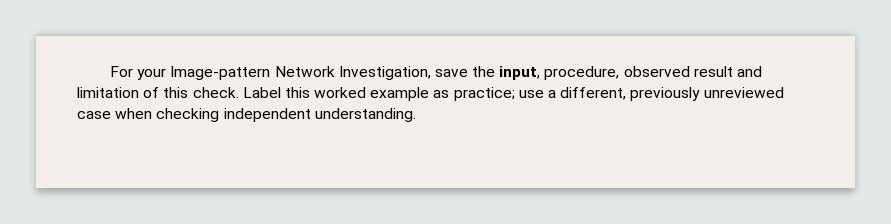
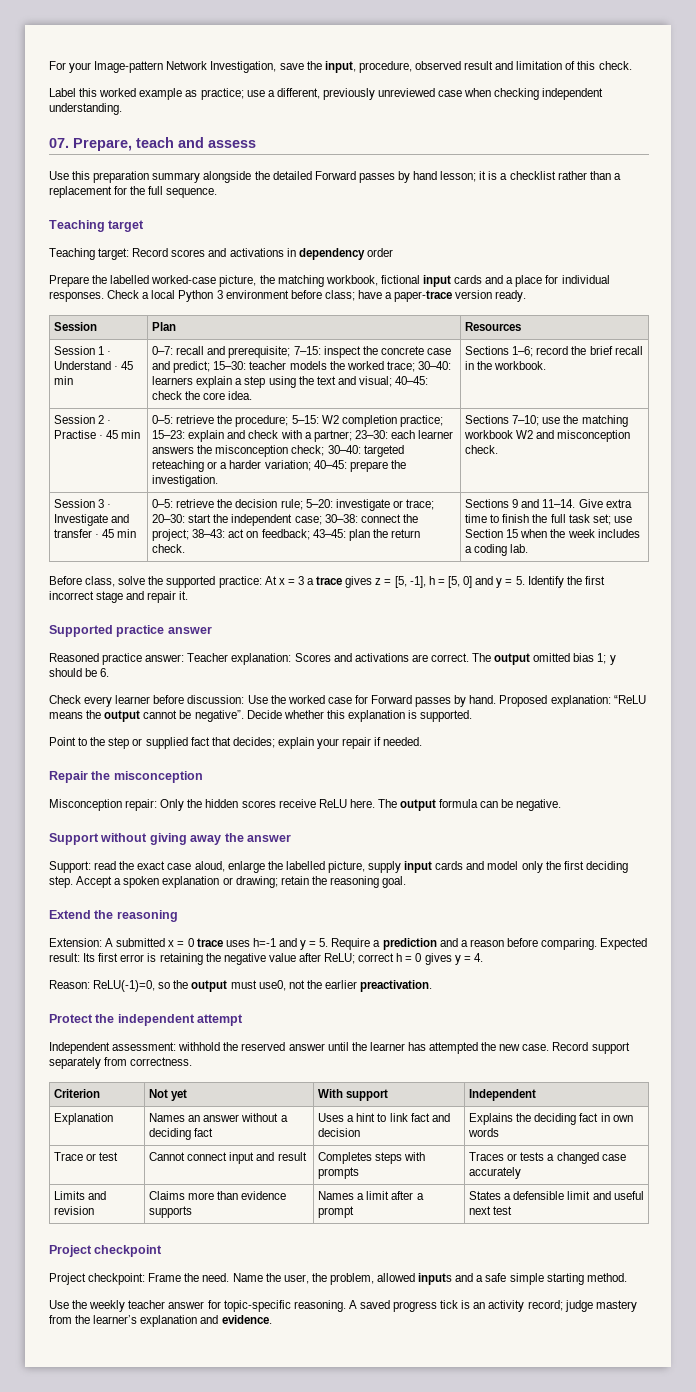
(239, 92) none -> (632, 65) //
(416, 115) none -> [49,137,256,151] [49,171,621,183] [49,186,218,198] [49,220,145,232] [49,248,393,260] [49,275,610,287] [49,290,527,302] [54,322,98,331] [152,322,177,331] [465,322,522,331] [54,346,112,355] [54,361,134,370] [54,376,74,385] [152,346,451,358] [152,361,451,373] [152,376,429,388] [152,391,253,400] [465,346,643,357] [465,361,547,370] [54,415,112,424] [54,430,141,439] [152,415,443,427] [152,430,454,442] [152,445,404,457] [152,460,406,472] [152,475,219,487] [465,415,628,427] [464,430,631,442] [465,445,499,454] [54,499,112,508] [54,514,130,526] [54,529,137,538] [152,499,434,511] [152,514,418,526] [152,529,420,541] [152,544,186,553] [465,499,632,508] [465,514,632,525] [465,529,640,538] [465,544,529,556] [49,576,605,588] [49,591,189,603] [49,625,212,637] [49,653,616,665] [49,668,110,677] [49,695,646,707] [49,710,473,722] [49,737,423,749] [49,771,203,783] [49,799,562,811] [49,833,291,845] [49,861,628,873] [49,876,407,888] [49,910,178,922] [49,938,648,950] [49,953,483,965] [49,980,433,992] [49,1014,244,1026] [49,1042,630,1054] [49,1057,193,1069] [54,1089,101,1098] [149,1089,188,1101] [318,1089,389,1101] [469,1089,537,1101] [54,1113,114,1125] [149,1113,288,1122] [149,1128,214,1140] [318,1113,450,1122] [318,1128,361,1137] [469,1113,633,1125] [468,1128,500,1137] [54,1152,119,1161] [149,1152,307,1164] [318,1152,426,1164] [318,1167,360,1179] [469,1152,626,1164] [469,1167,522,1179] [54,1191,107,1200] [54,1206,95,1215] [149,1191,287,1200] [149,1206,193,1218] [318,1191,424,1200] [318,1206,355,1218] [469,1191,644,1200] [469,1206,513,1215] [49,1245,163,1257] [49,1273,627,1285] [49,1300,637,1312] [49,1315,272,1327] // 07. Prepare, teach and assess // Use this preparation summary alongside the detailed Forward passes by hand lesson; it is a checklist rather than a replacement for the full sequence. // Teaching target // Teaching target: Record scores and activations in dependency order // Prepare the labelled worked-case picture, the matching workbook, fictional input cards and a place for individual responses. Check a local Python 3 environment before class; have a paper-trace version ready. // Session | Plan | Resources // Session 1 · Understand · 45 min | 0–7: recall and prerequisite; 7–15: inspect the concrete case and predict; 15–30: teacher models the worked trace; 30–40: learners explain a step using the text and visual; 40–45: check the core idea. | Sections 1–6; record the brief recall in the workbook. // Session 2 · Practise · 45 min | 0–5: retrieve the procedure; 5–15: W2 completion practice; 15–23: explain and check with a partner; 23–30: each learner answers the misconception check; 30–40: targeted reteaching or a harder variation; 40–45: prepare the investigation. | Sections 7–10; use the matching workbook W2 and misconception check. // Session 3 · Investigate and transfer · 45 min | 0–5: retrieve the decision rule; 5–20: investigate or trace; 20–30: start the independent case; 30–38: connect the project; 38–43: act on feedback; 43–45: plan the return check. | Sections 9 and 11–14. Give extra time to finish the full task set; use Section 15 when the week includes a coding lab. // Before class, solve the supported practice: At x = 3 a trace gives z = [5, -1], h = [5, 0] and y = 5. Identify the first incorrect stage and repair it. // Supported practice answer // Reasoned practice answer: Teacher explanation: Scores and activations are correct. The output omitted bias 1; y should be 6. // Check every learner before discussion: Use the worked case for Forward passes by hand. Proposed explanation: “ReLU means the output cannot be negative”. Decide whether this explanation is supported. // Point to the step or supplied fact that decides; explain your repair if needed. // Repair the misconception // Misconception repair: Only the hidden scores receive ReLU here. The output formula can be negative. // Support without giving away the answer // Support: read the exact case aloud, enlarge the labelled picture, supply input cards and model only the first deciding step. Accept a spoken explanation or drawing; retain the reasoning goal. // Extend the reasoning // Extension: A submitted x = 0 trace uses h=-1 and y = 5. Require a prediction and a reason before comparing. Expected result: Its first error is retaining the negative value after ReLU; correct h = 0 gives y = 4. // Reason: ReLU(-1)=0, so the output must use0, not the earlier preactivation. // Protect the independent attempt // Independent assessment: withhold the reserved answer until the learner has attempted the new case. Record support separately from correctness. // Criterion | Not yet | With support | Independent // Explanation | Names an answer without a deciding fact | Uses a hint to link fact and decision | Explains the deciding fact in own words // Trace or test | Cannot connect input and result | Completes steps with prompts | Traces or tests a changed case accurately // Limits and revision | Claims more than evidence supports | Names a limit after a prompt | States a defensible limit and useful next test // Project checkpoint // Project checkpoint: Frame the need. Name the user, the problem, allowed inputs and a safe simple starting method. // Use the weekly teacher answer for topic-specific reasoning. A saved progress tick is an activity record; judge mastery from the learner’s explanation and evidence.

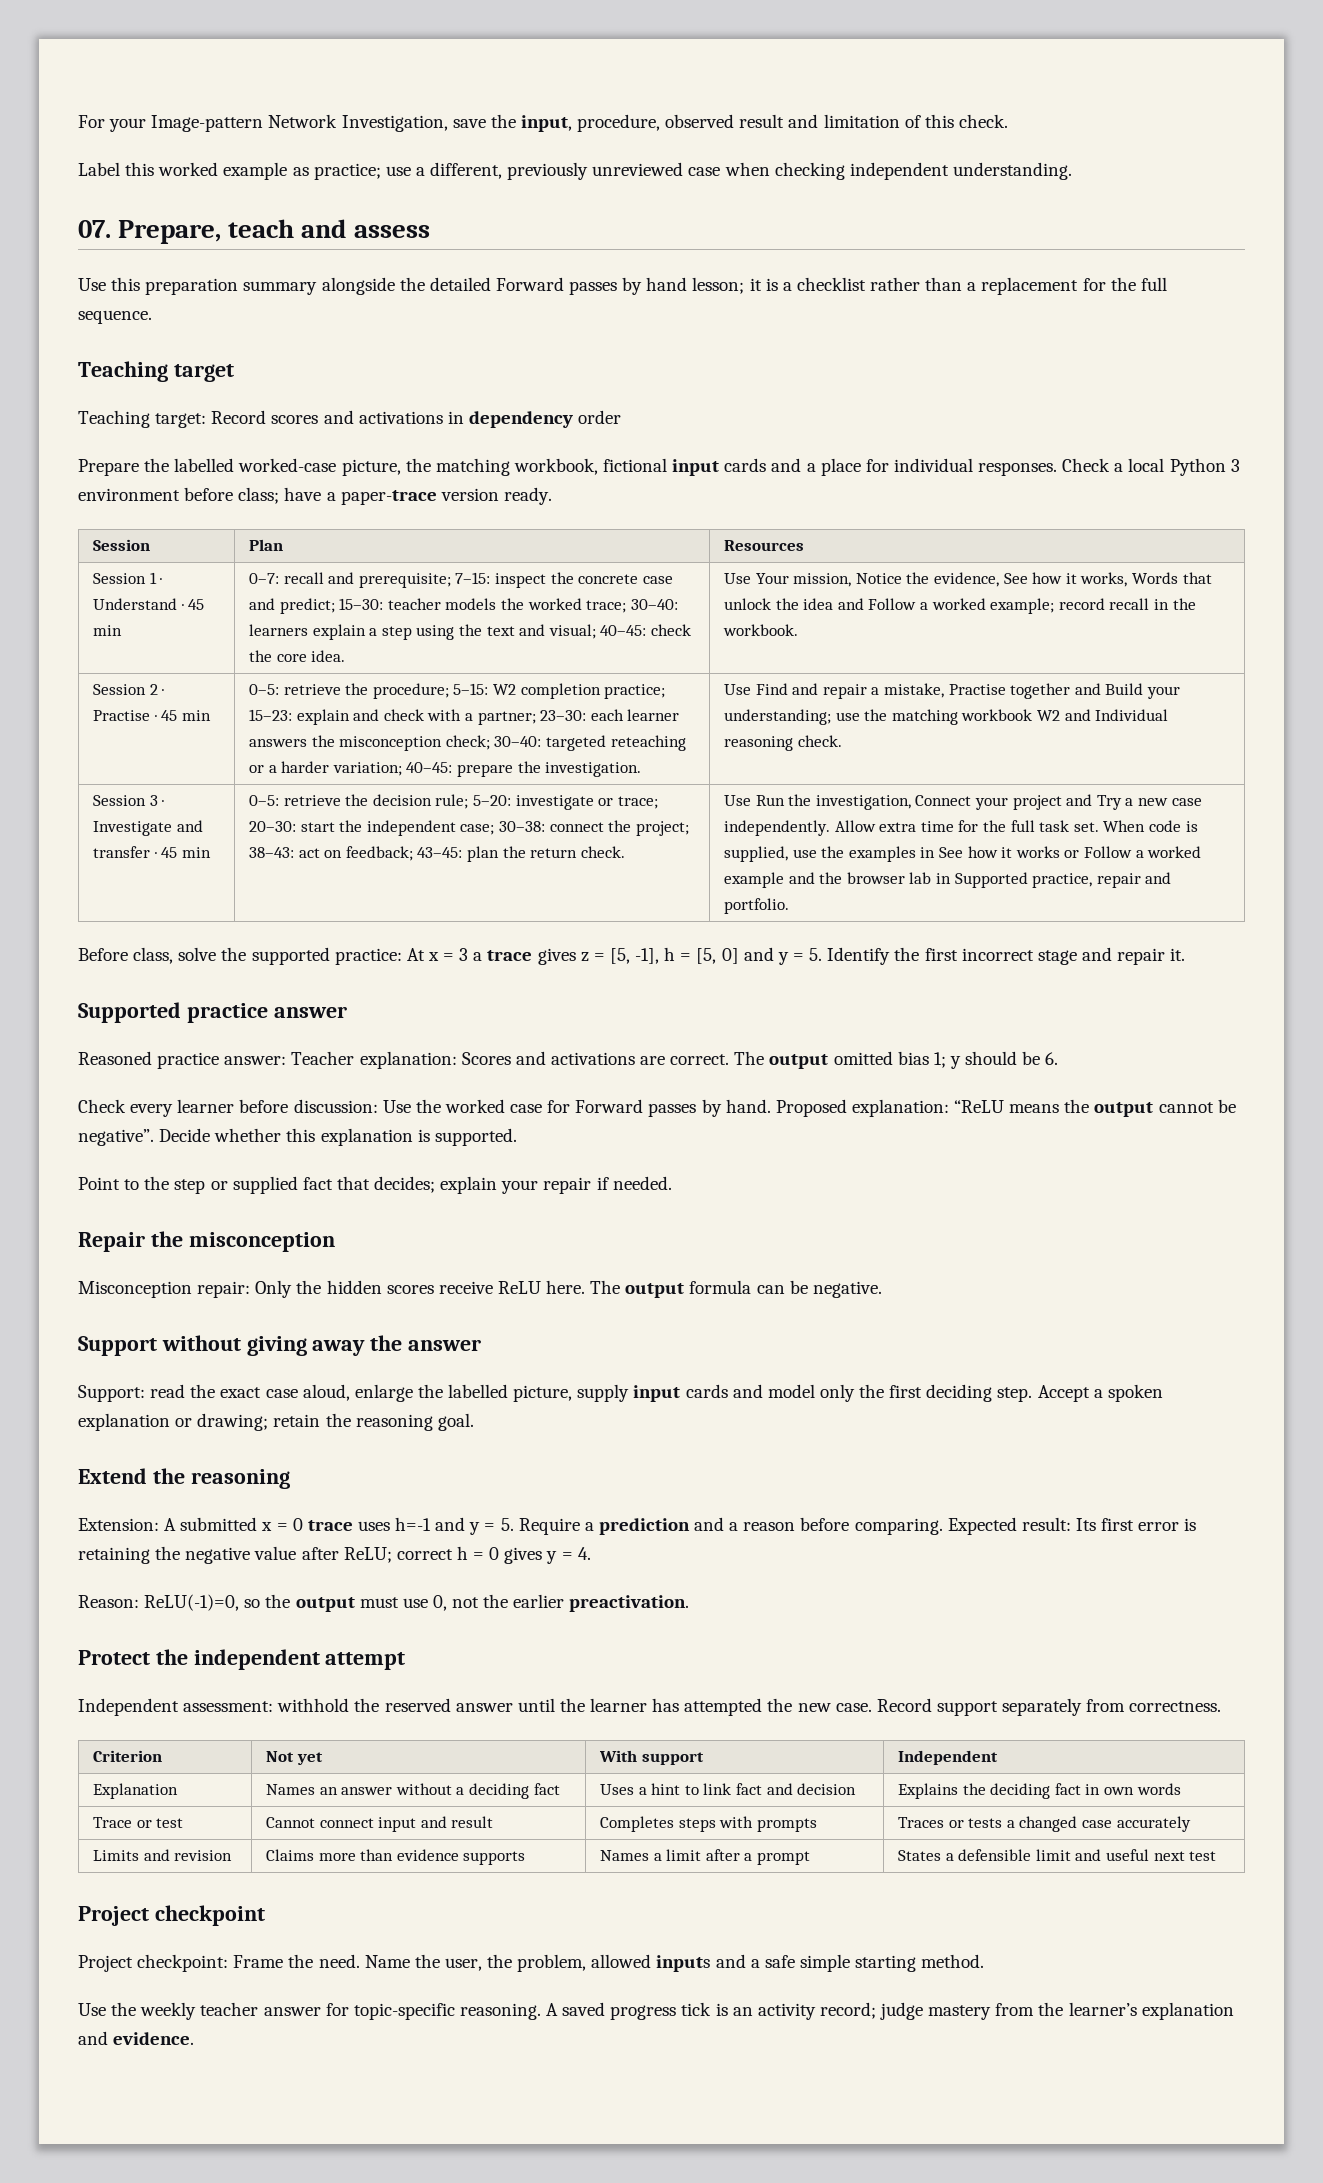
[465,346,613,357] Sections 1–6; record the brief -> [724,572,1212,587] [724,598,1105,614] Use Your mission, Notice the evidence, See how it works, Words that unlock the idea and Follow a worked example; record
[465,415,540,426] Sections 7–10; -> [724,683,1180,699] [724,709,832,725] Use Find and repair a mistake, Practise together and Build your understanding;
[557,430,631,442] misconception -> [1095,709,1169,721] [724,736,794,751] Individual reasoning
[465,499,632,508] [465,514,632,525] [465,529,640,538] [465,544,529,556] Sections 9 and 11–14. Give extra time to finish the full task set; use Section 15 when the week includes a coding lab. -> [724,794,1202,810] [724,820,1198,836] [724,846,1202,862] [724,872,1172,888] [724,898,790,914] Use Run the investigation, Connect your project and Try a new case independently. Allow extra time for the full task set. When code is supplied, use the examples in See how it works or Follow a worked example and the browser lab in Supported practice, repair and portfolio.
[258,980,286,991] use0, -> [402,1595,447,1611] use 0,

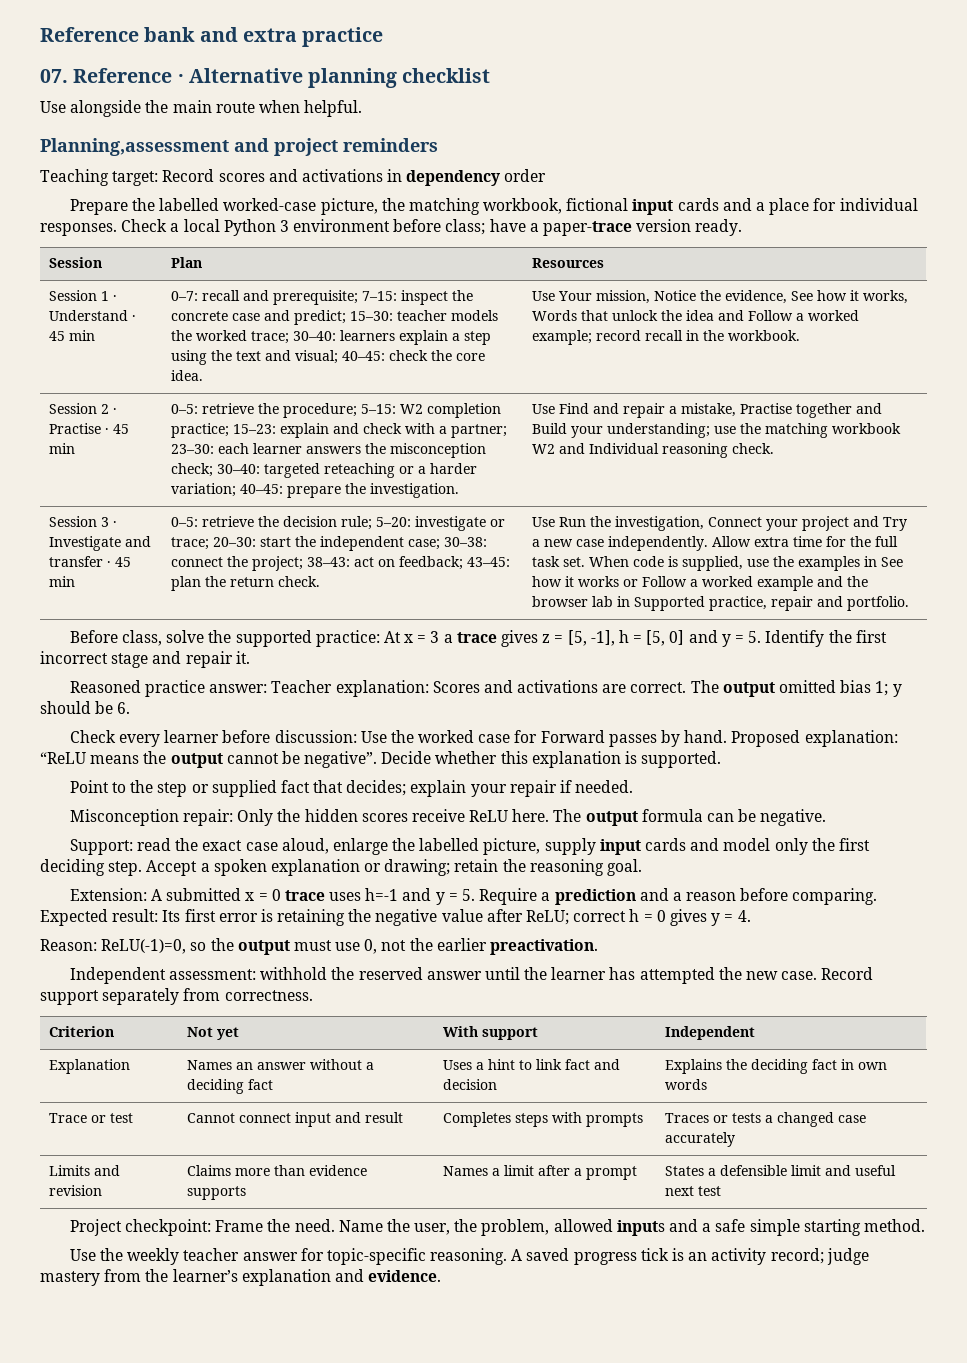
[78,114,1008,132] [78,162,1072,180] [78,219,430,244] [78,277,1167,295] [78,310,152,324] [78,361,234,382] For your Image-pattern Network Investigation, save the input, procedure, observed result and limitation of this check. // Label this worked example as practice; use a different, previously unreviewed case when checking independent understanding. // 07. Prepare, teach and assess // Use this preparation summary alongside the detailed Forward passes by hand lesson; it is a checklist rather than a replacement for the full sequence. // Teaching target -> [40,27,384,47] [40,68,491,88] [40,100,363,117] [40,138,438,156] Reference bank and extra practice // 07. Reference · Alternative planning checklist // Use alongside the main route when helpful. // Planning,assessment and project reminders
[78,1002,347,1023] // Supported practice answer -> (250, 657) none
[78,1231,335,1252] // Repair the misconception -> (634, 786) none
[78,1335,482,1356] // Support without giving away the answer -> (827, 817) none
[78,1468,290,1489] // Extend the reasoning -> (643, 867) none
[78,1649,406,1670] // Protect the independent attempt -> (599, 947) none
[78,1905,265,1926] // Project checkpoint -> (722, 1191) none

